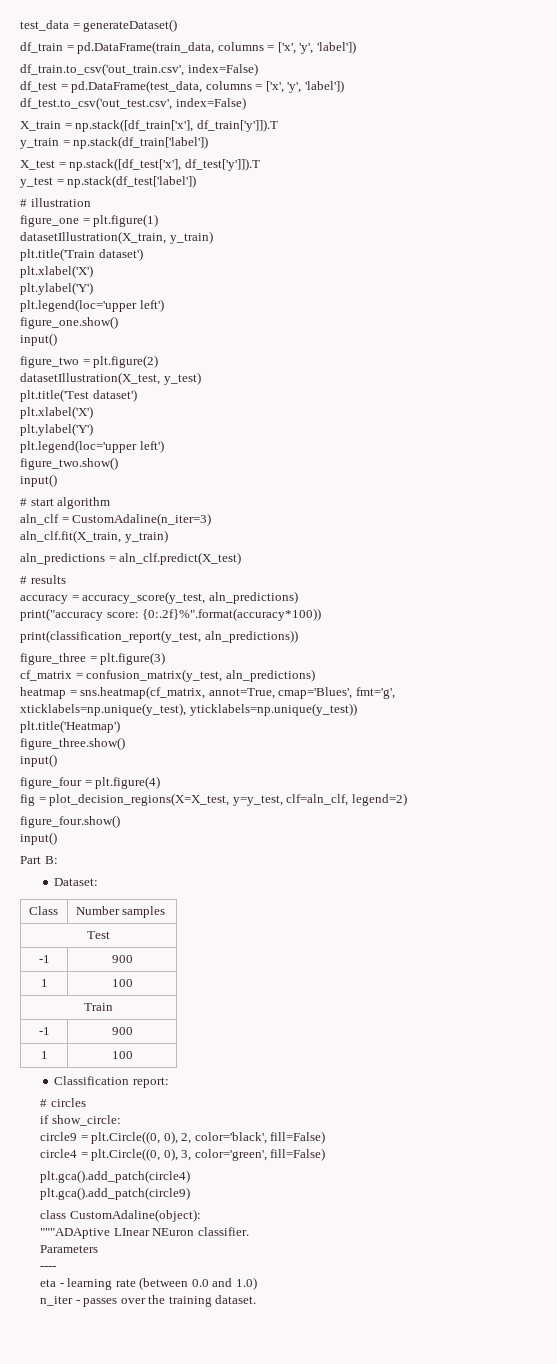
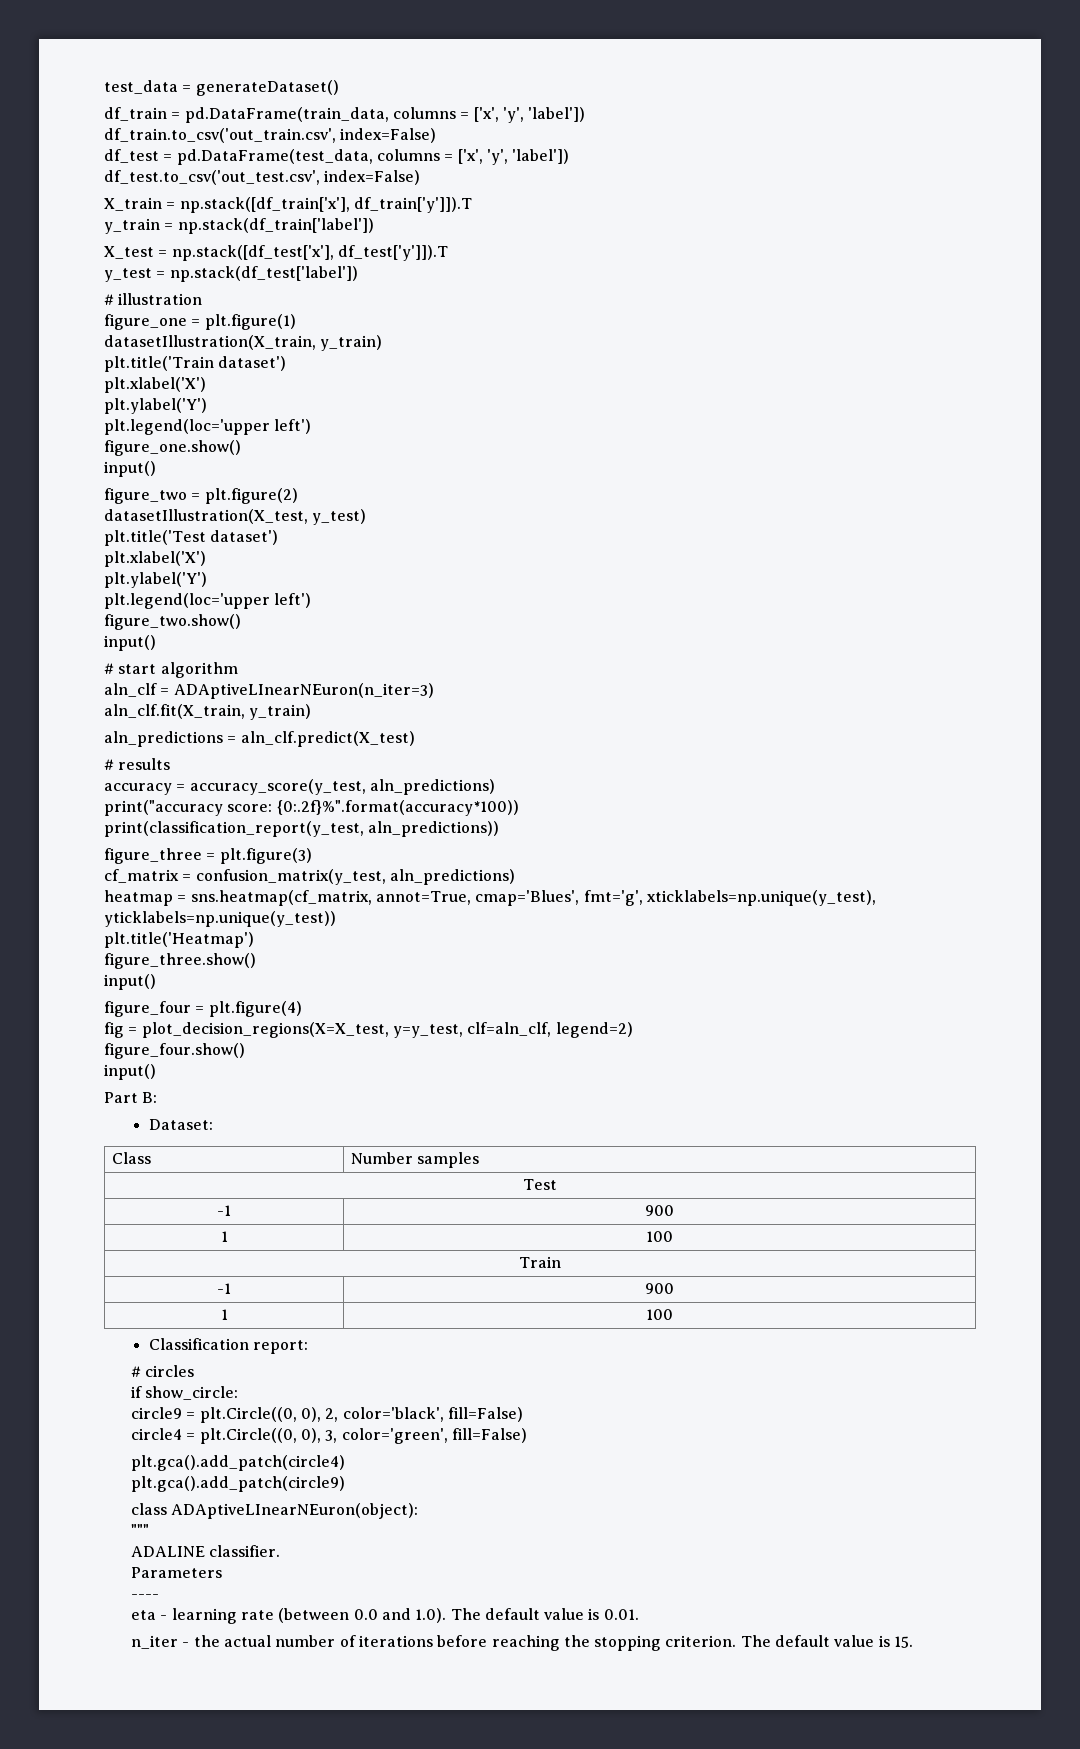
[72,513,212,526] CustomAdaline(n_iter=3) -> [173,683,434,699] ADAptiveLInearNEuron(n_iter=3)
[69,1209,201,1222] [40,1228,195,1239] CustomAdaline(object): // """ADAptive LInear NEuron -> [171,1503,419,1519] [130,1524,149,1536] [130,1546,205,1557] ADAptiveLInearNEuron(object): // """ // ADALINE
[235,1277,257,1290] [40,1295,257,1307] 1.0) // n_iter - passes over the training dataset. -> [415,1608,639,1623] [130,1635,914,1651] 1.0). The default value is 0.01. // n_iter - the actual number of iterations before reaching the stopping criterion. The default value is 15.

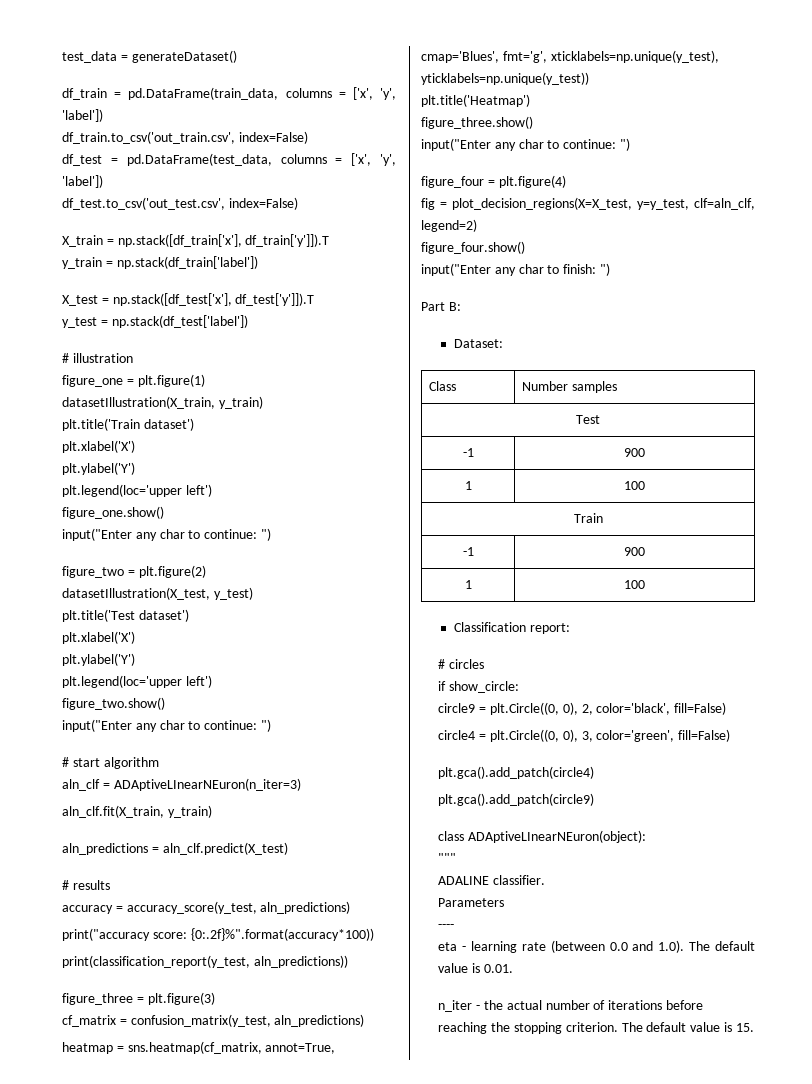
[104,461,156,477] input() -> [62,528,271,541] input("Enter any char to continue: ")
[104,635,156,651] input() -> [62,719,271,732] input("Enter any char to continue: ")
[104,974,156,990] input() -> [421,138,630,151] input("Enter any char to continue: ")
[104,1064,156,1080] input() -> [421,263,610,276] input("Enter any char to finish: ")

